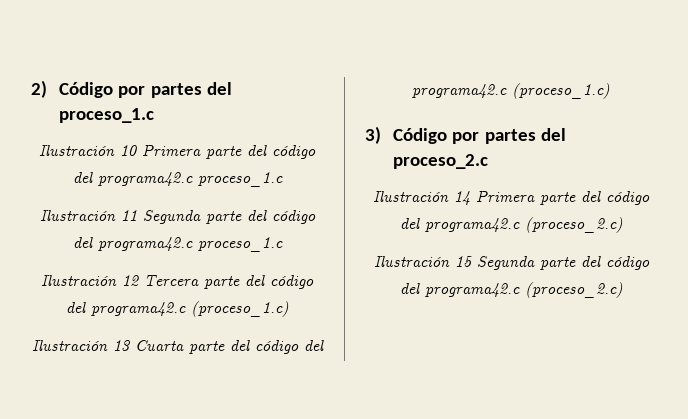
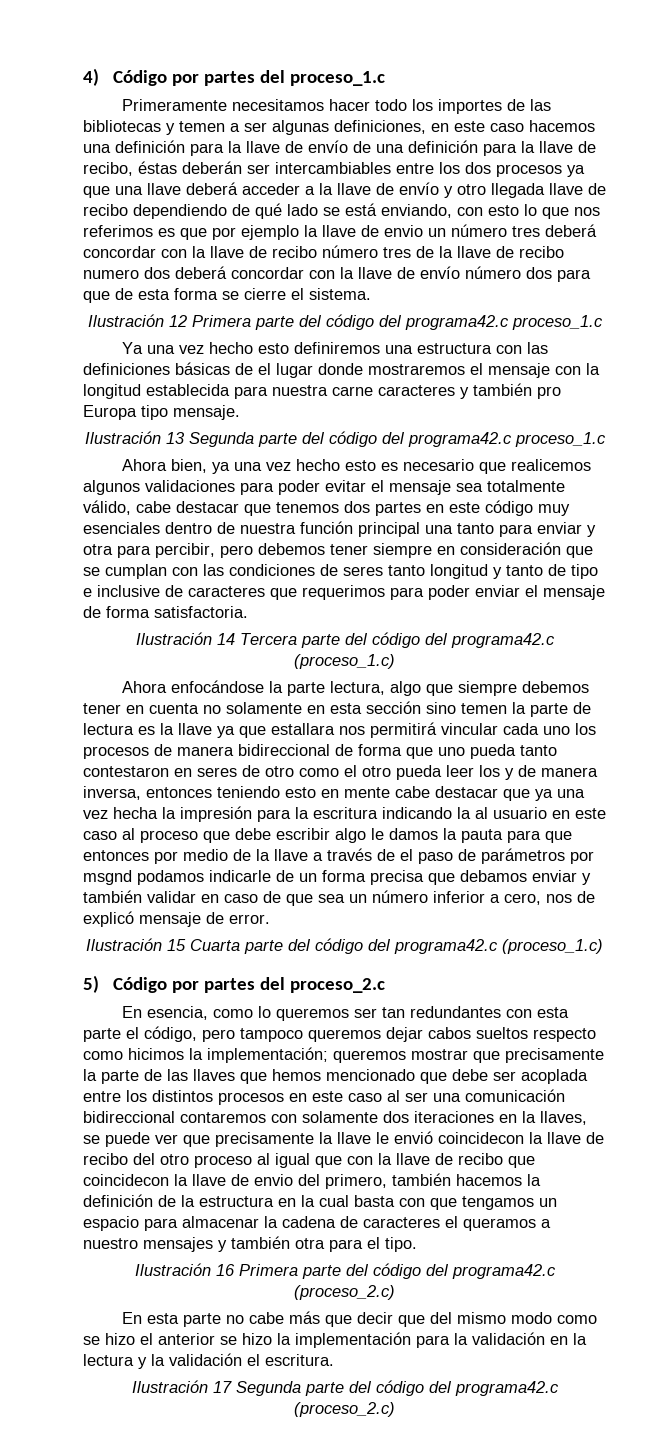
[31,80,47,98] 2) -> [83,68,99,86] 4)
[39,145,137,156] // Ilustración 10 -> [121,99,551,114] [83,120,595,135] [83,140,596,156] [83,161,585,177] [83,182,606,198] [83,203,600,219] [83,224,597,240] [83,245,564,258] [83,266,591,282] [83,288,371,303] [87,314,187,327] // Primeramente necesitamos hacer todo los importes de las bibliotecas y temen a ser algunas definiciones, en este caso hacemos una definición para la llave de envío de una definición para la llave de recibo, éstas deberán ser intercambiables entre los dos procesos ya que una llave deberá acceder a la llave de envío y otro llegada llave de recibo dependiendo de qué lado se está enviando, con esto lo que nos referimos es que por ejemplo la llave de envio un número tres deberá concordar con la llave de recibo número tres de la llave de recibo numero dos deberá concordar con la llave de envío número dos para que de esta forma se cierre el sistema. // Ilustración 12
[39,210,137,221] // Ilustración 11 -> [121,342,548,354] [83,362,600,378] [83,383,561,399] [83,405,240,420] [84,431,185,444] // Ya una vez hecho esto definiremos una estructura con las definiciones básicas de el lugar donde mostraremos el mensaje con la longitud establecida para nuestra carne caracteres y también pro Europa tipo mensaje. // Ilustración 13
[41,275,139,286] // Ilustración 12 -> [121,459,591,474] [83,480,565,495] [83,500,570,516] [83,521,596,537] [83,542,593,558] [83,564,598,579] [83,585,605,600] [83,606,248,618] [135,632,235,645] // Ahora bien, ya una vez hecho esto es necesario que realicemos algunos validaciones para poder evitar el mensaje sea totalmente válido, cabe destacar que tenemos dos partes en este código muy esenciales dentro de nuestra función principal una tanto para enviar y otra para percibir, pero debemos tener siempre en consideración que se cumplan con las condiciones de seres tanto longitud y tanto de tipo e inclusive de caracteres que requerimos para poder enviar el mensaje de forma satisfactoria. // Ilustración 14
[31,340,130,351] // Ilustración 13 -> [121,680,589,696] [83,701,591,717] [83,722,596,738] [83,744,557,759] [83,765,598,780] [83,786,585,801] [83,806,606,822] [83,828,572,843] [83,848,594,864] [83,870,591,885] [83,890,595,906] [83,911,270,927] [86,938,186,951] // Ahora enfocándose la parte lectura, algo que siempre debemos tener en cuenta no solamente en esta sección sino temen la parte de lectura es la llave ya que estallara nos permitirá vincular cada uno los procesos de manera bidireccional de forma que uno pueda tanto contestaron en seres de otro como el otro pueda leer los y de manera inversa, entonces teniendo esto en mente cabe destacar que ya una vez hecha la impresión para la escritura indicando la al usuario en este caso al proceso que debe escribir algo le damos la pauta para que entonces por medio de la llave a través de el paso de parámetros por msgnd podamos indicarle de un forma precisa que debamos enviar y también validar en caso de que sea un número inferior a cero, nos de explicó mensaje de error. // Ilustración 15
[365,126,381,144] 3) -> [83,975,99,993] 5)
[373,191,470,205] // Ilustración 14 -> [121,1006,569,1021] [83,1026,596,1042] [83,1047,604,1063] [83,1069,588,1084] [83,1089,565,1105] [83,1111,587,1125] [83,1131,604,1147] [83,1153,535,1168] [83,1173,541,1189] [83,1194,557,1210] [83,1216,551,1231] [83,1236,417,1252] [134,1263,235,1276] // En esencia, como lo queremos ser tan redundantes con esta parte el código, pero tampoco queremos dejar cabos sueltos respecto como hicimos la implementación; queremos mostrar que precisamente la parte de las llaves que hemos mencionado que debe ser acoplada entre los distintos procesos en este caso al ser una comunicación bidireccional contaremos con solamente dos iteraciones en la llaves, se puede ver que precisamente la llave le envió coincidecon la llave de recibo del otro proceso al igual que con la llave de recibo que coincidecon la llave de envio del primero, también hacemos la definición de la estructura en la cual basta con que tengamos un espacio para almacenar la cadena de caracteres el queramos a nuestro mensajes y también otra para el tipo. // Ilustración 16
[373,256,473,267] // Ilustración 15 -> [121,1311,597,1327] [83,1332,587,1348] [83,1353,334,1369] [131,1380,232,1393] // En esta parte no cabe más que decir que del mismo modo como se hizo el anterior se hizo la implementación para la validación en la lectura y la validación el escritura. // Ilustración 17

